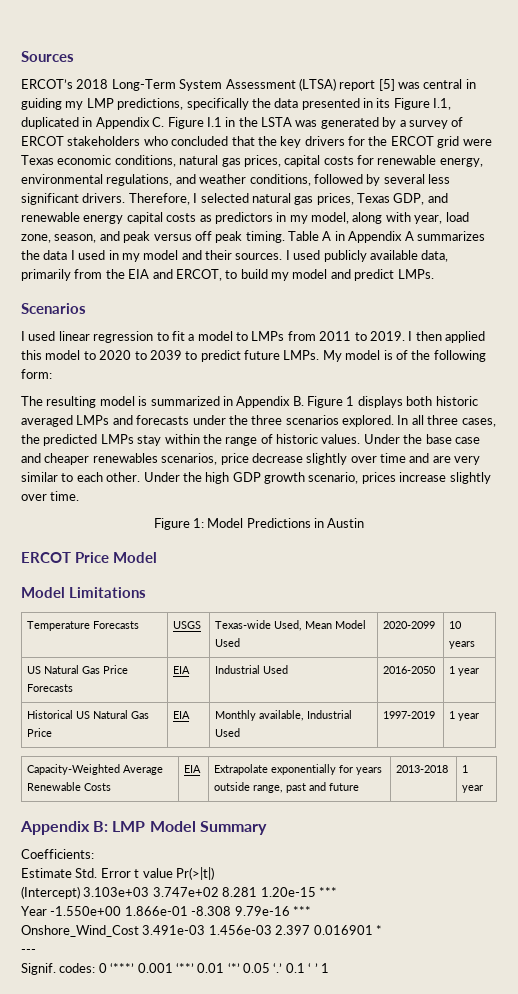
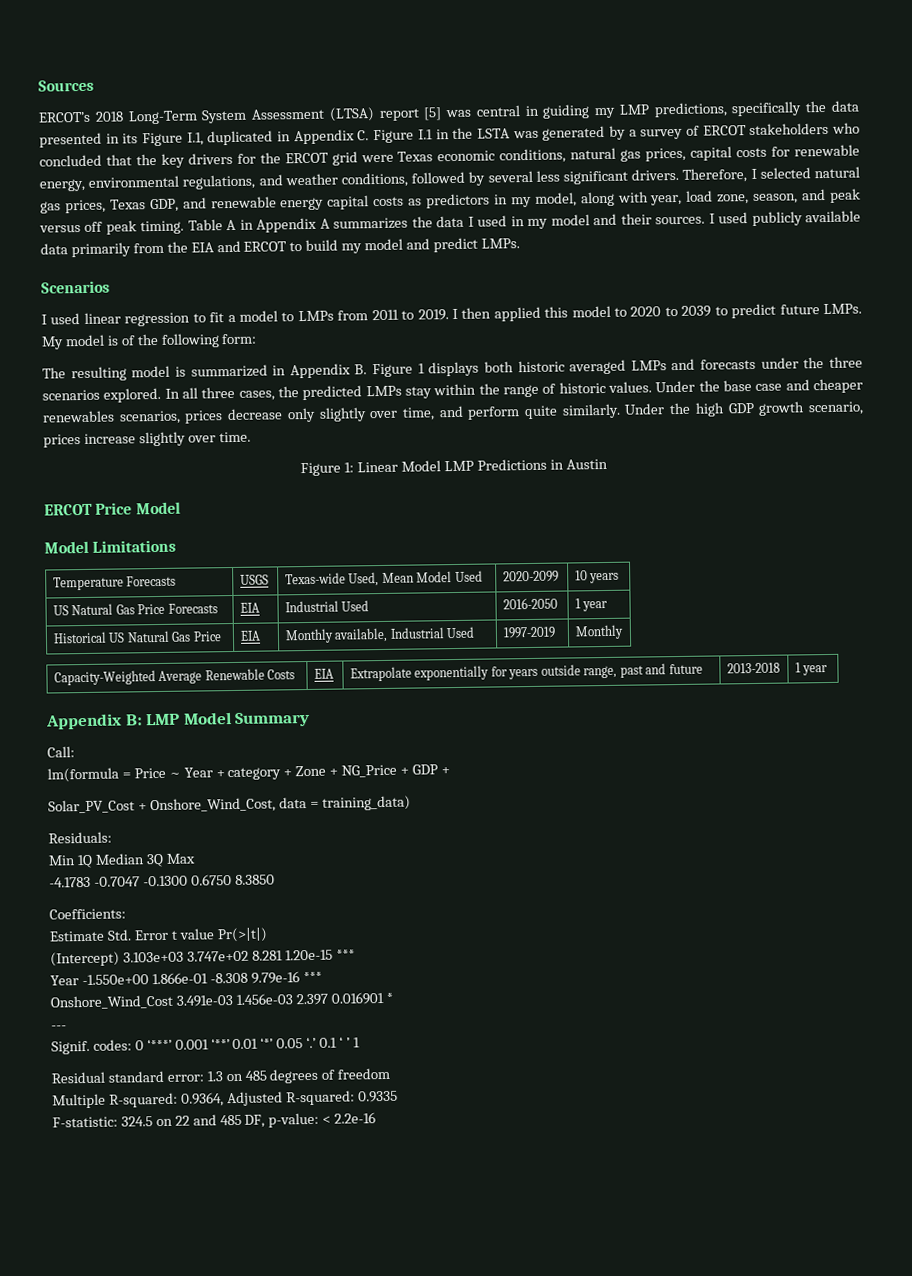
[421,250,449,262] data, -> [40,243,68,255] data
[175,269,222,281] ERCOT, -> [243,241,288,252] ERCOT
[220,453,481,465] [21,472,141,482] price decrease slightly over time and are very similar to each other. -> [184,403,621,424] prices decrease only slightly over time, and perform quite similarly.
[207,518,244,528] Model -> [357,460,474,473] Linear Model LMP
[449,711,480,721] 1 year -> [574,624,624,640] Monthly
(267, 828) none -> [47,746,75,758] [47,764,450,783] [48,795,411,814] [48,831,112,844] [48,853,196,869] [49,874,275,888] // Call: // lm(formula = Price ~ Year + category + Zone + NG_Price + GDP + // Solar_PV_Cost + Onshore_Wind_Cost, data = training_data) // Residuals: // Min 1Q Median 3Q Max // -4.1783 -0.7047 -0.1300 0.6750 8.3850
(329, 968) none -> [51,1067,391,1084] [52,1090,398,1109] [52,1112,377,1128] // Residual standard error: 1.3 on 485 degrees of freedom // Multiple R-squared: 0.9364, Adjusted R-squared: 0.9335 // F-statistic: 324.5 on 22 and 485 DF, p-value: < 2.2e-16

